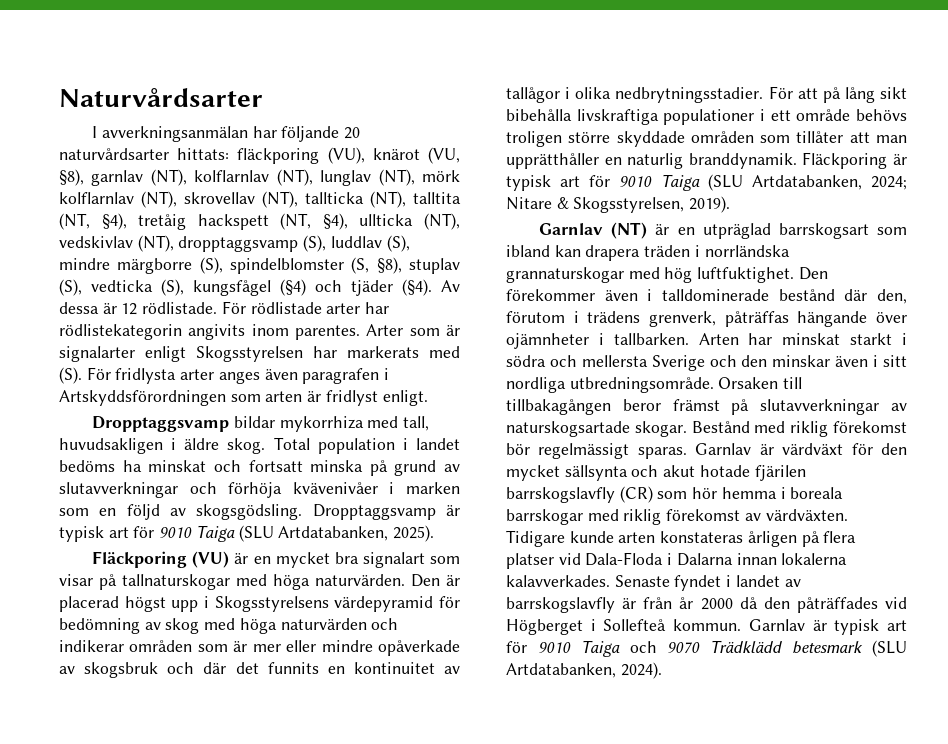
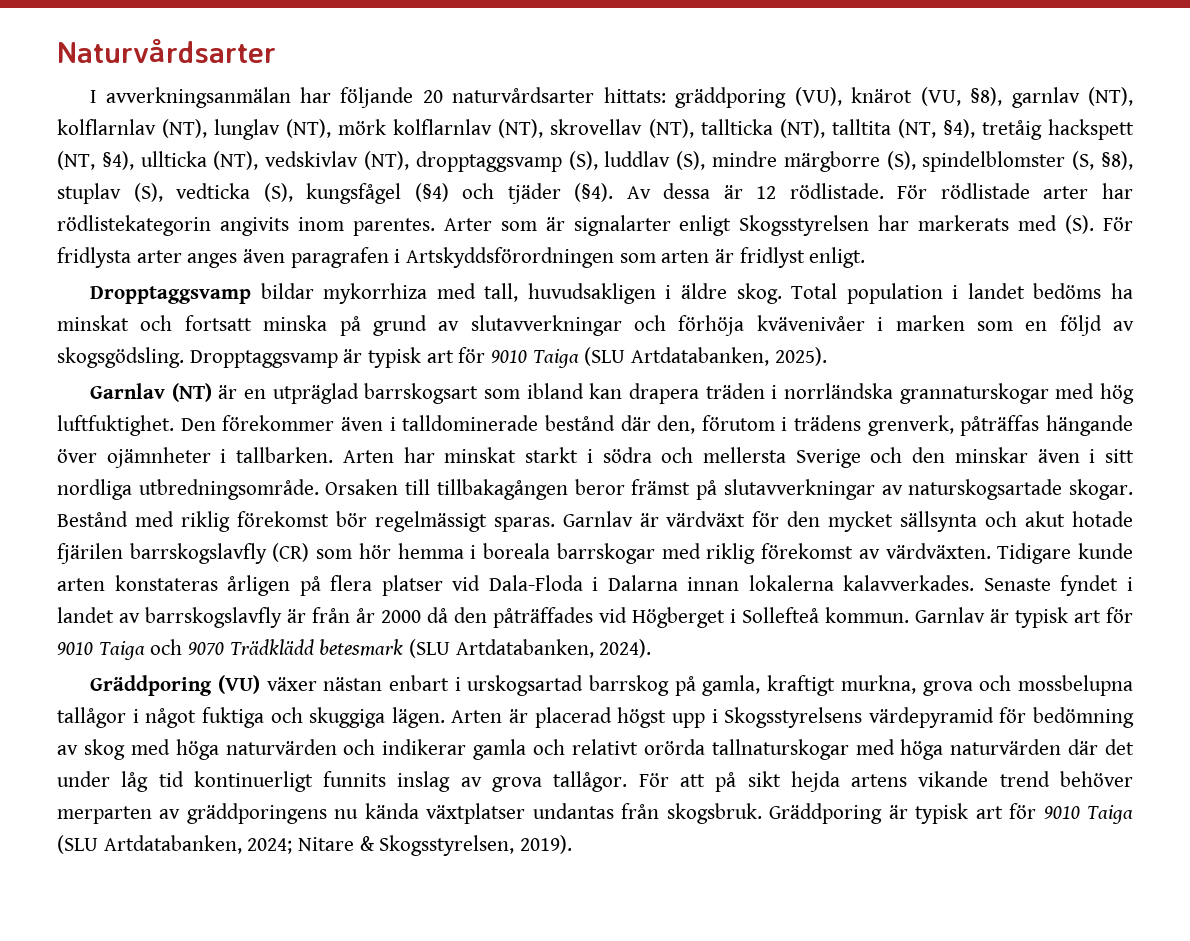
[237,148,320,164] fläckporing -> [675,87,787,108] gräddporing
[92,551,461,568] [59,574,460,590] [59,596,460,612] [59,618,399,634] [59,640,461,656] [59,662,460,678] [506,86,907,103] [506,109,907,125] [506,131,907,147] [506,152,907,169] [506,174,907,191] [506,196,731,213] // Fläckporing (VU) är en mycket bra signalart som visar på tallnaturskogar med höga naturvärden. Den är placerad högst upp i Skogsstyrelsens värdepyramid för bedömning av skog med höga naturvärden och indikerar områden som är mer eller mindre opåverkade av skogsbruk och där det funnits en kontinuitet av tallågor i olika nedbrytningsstadier. För att på lång sikt bibehålla livskraftiga populationer i ett område behövs troligen större skyddade områden som tillåter att man upprätthåller en naturlig branddynamik. Fläckporing är typisk art för 9010 Taiga (SLU Artdatabanken, 2024; Nitare & Skogsstyrelsen, 2019). -> (827, 356) none
(662, 670) none -> [90,675,1133,696] [57,707,1134,728] [57,739,1134,760] [57,771,1133,792] [57,803,1134,824] [57,835,573,856] // Gräddporing (VU) växer nästan enbart i urskogsartad barrskog på gamla, kraftigt murkna, grova och mossbelupna tallågor i något fuktiga och skuggiga lägen. Arten är placerad högst upp i Skogsstyrelsens värdepyramid för bedömning av skog med höga naturvärden och indikerar gamla och relativt orörda tallnaturskogar med höga naturvärden där det under låg tid kontinuerligt funnits inslag av grova tallågor. För att på sikt hejda artens vikande trend behöver merparten av gräddporingens nu kända växtplatser undantas från skogsbruk. Gräddporing är typisk art för 9010 Taiga (SLU Artdatabanken, 2024; Nitare & Skogsstyrelsen, 2019).

